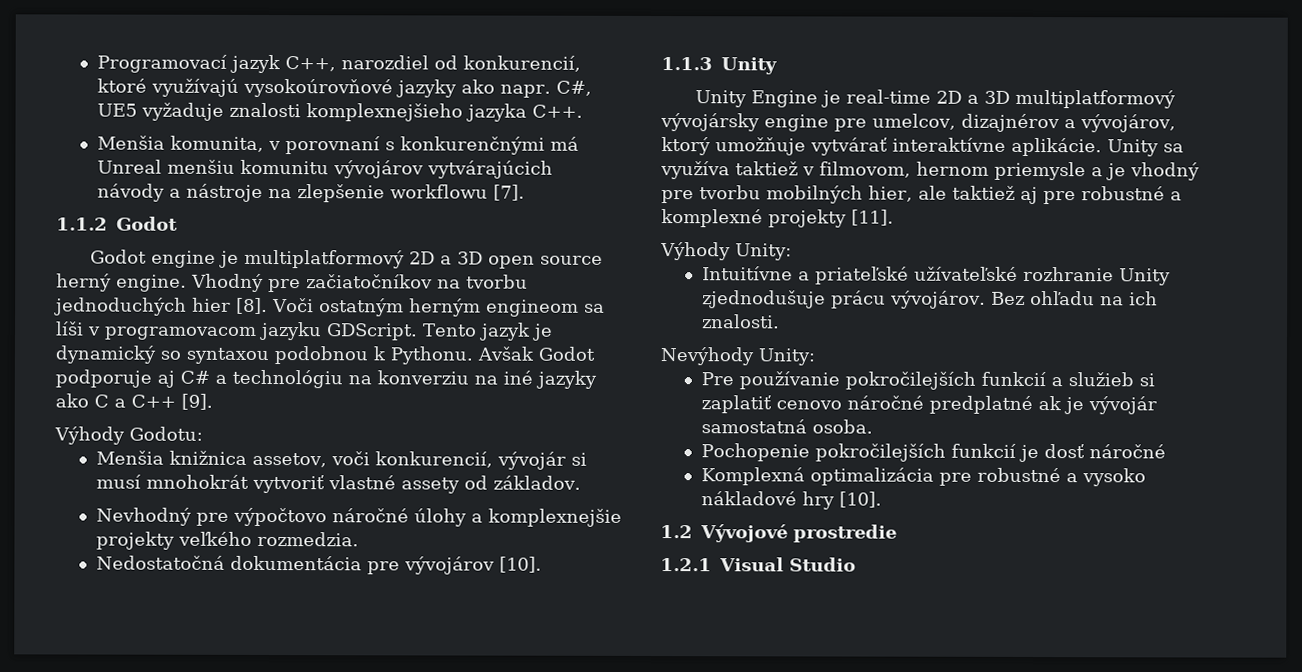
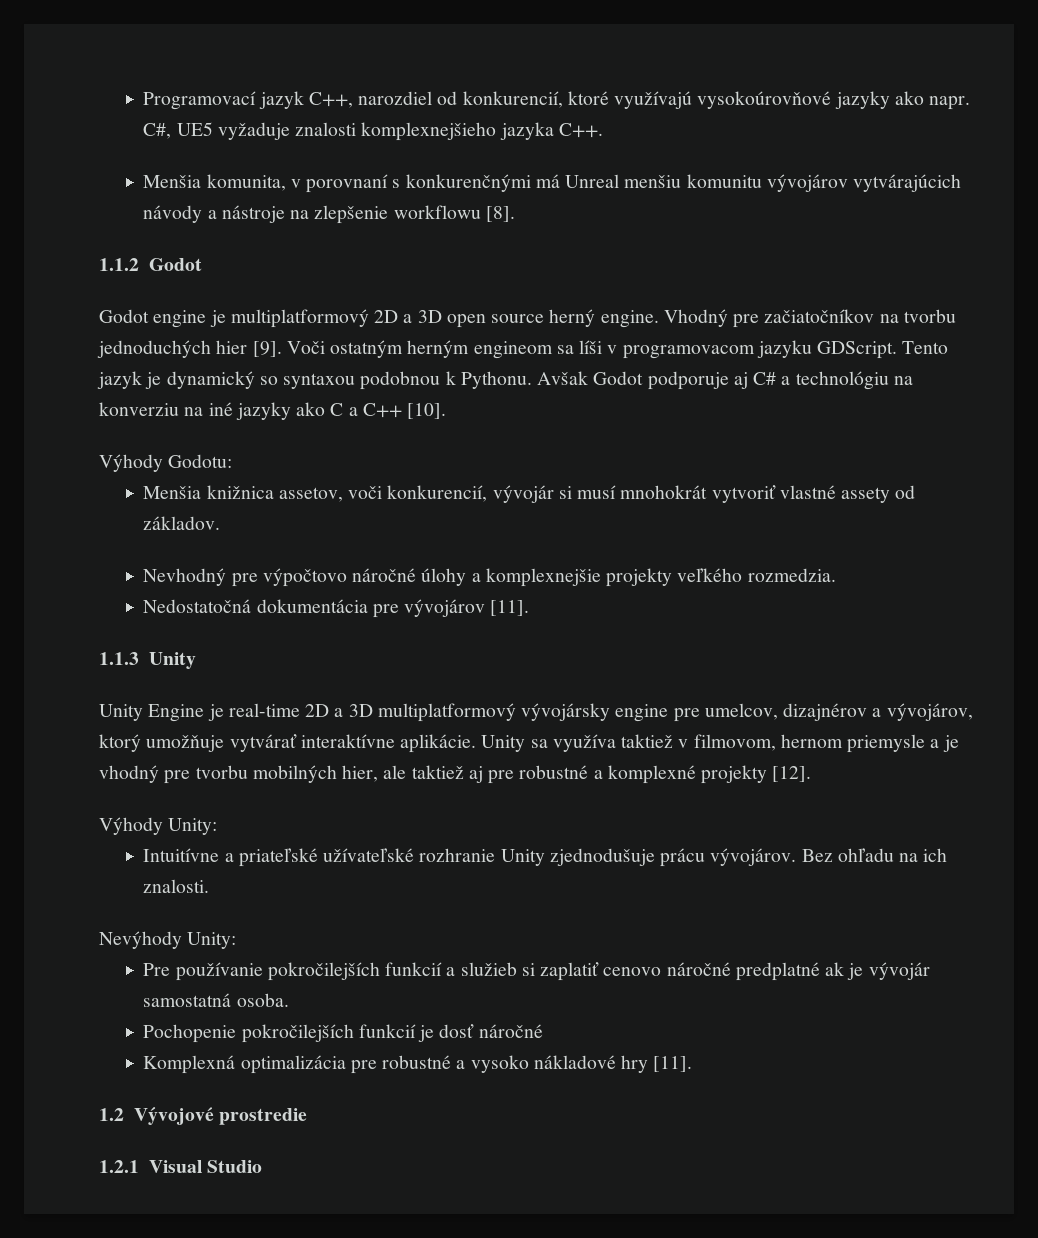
[492,184,525,201] [7]. -> [485,206,515,222] [8].
[236,297,268,314] [8]. -> [252,341,282,357] [9].
[181,393,213,410] [9]. -> [407,403,447,419] [10].
[498,556,542,573] [10]. -> [490,600,530,616] [11].
[851,209,894,226] [11]. -> [772,766,812,782] [12].
[838,491,882,508] [10]. -> [653,1056,693,1072] [11].

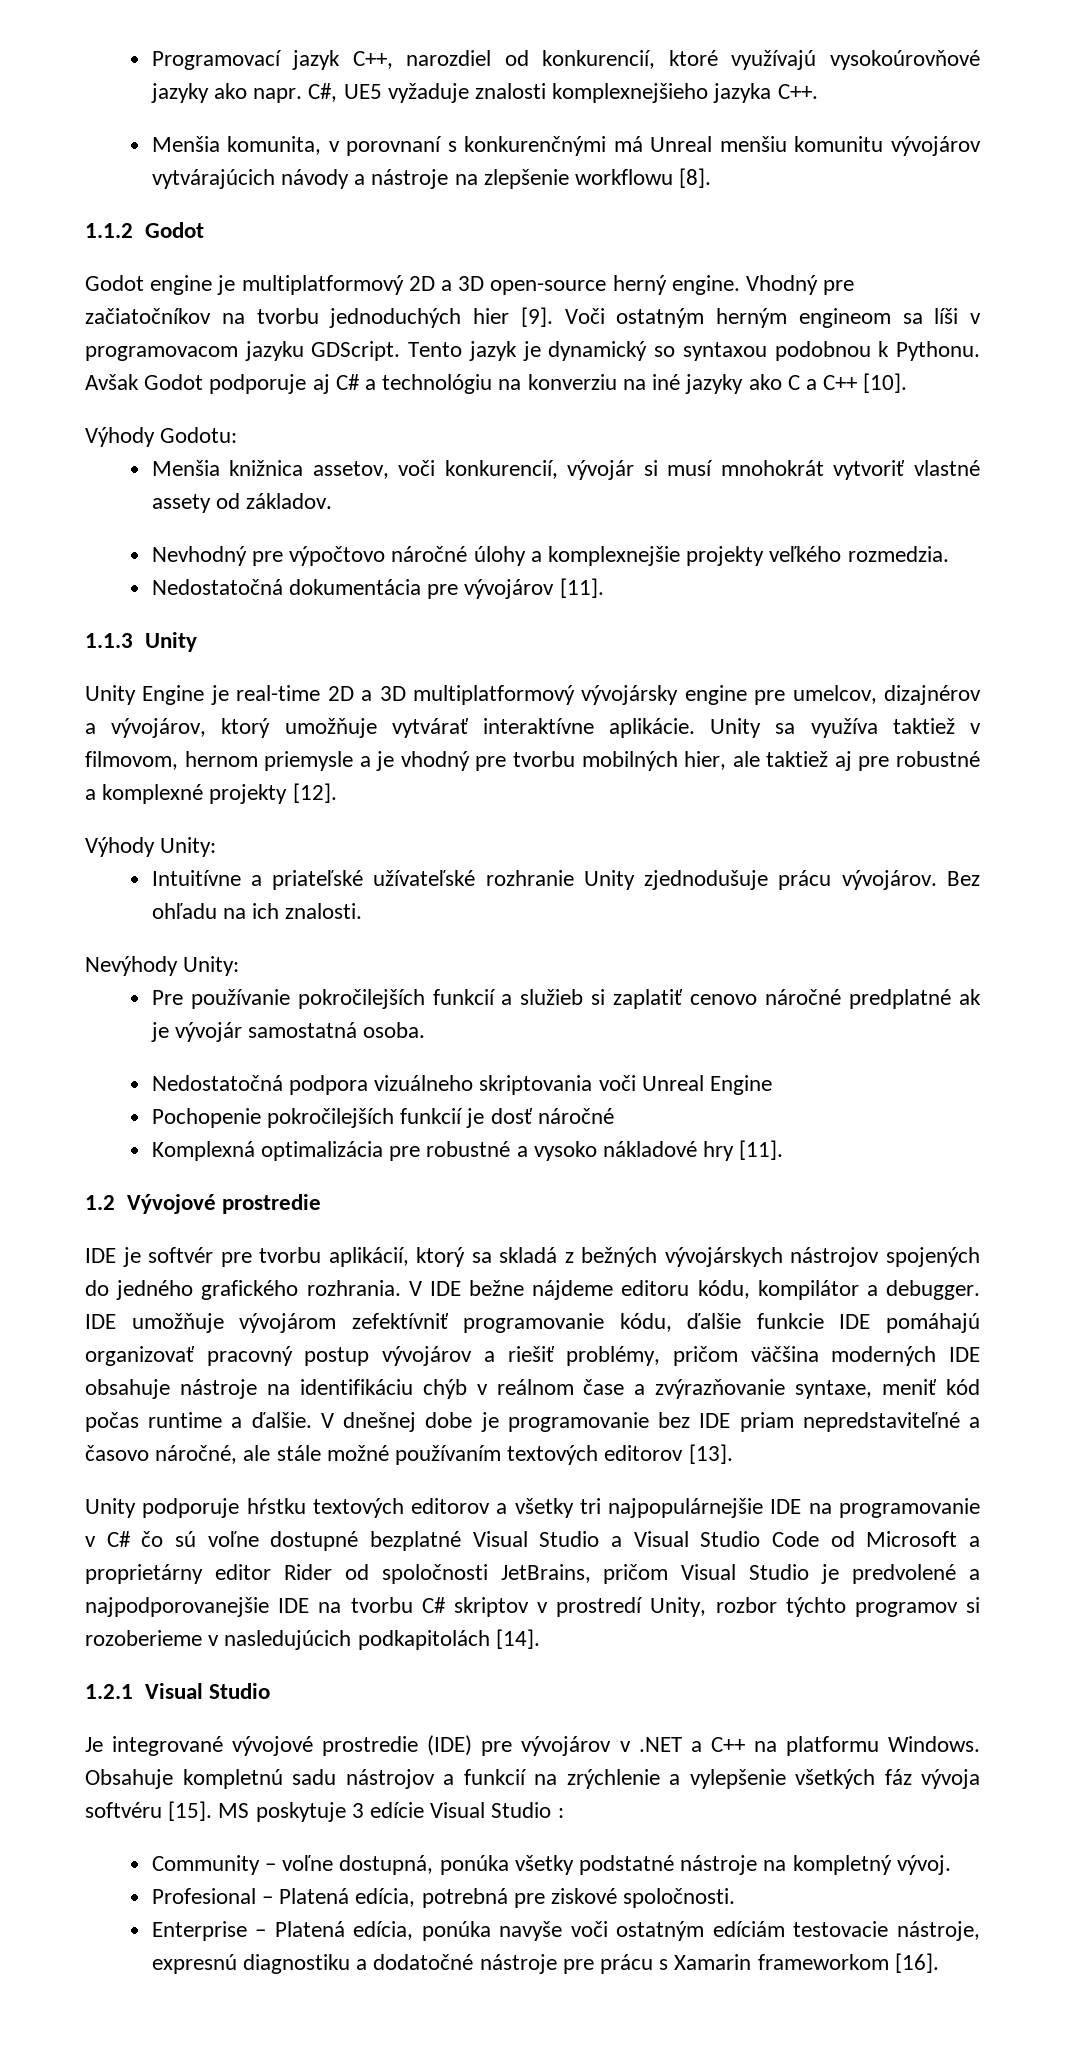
[446,314,545,328] open source -> [490,280,607,295] open-source
(289, 1000) none -> [151,1075,772,1095] // Nedostatočná podpora vizuálneho skriptovania voči Unreal Engine
[99,1160,263,1173] 1.2.1 Visual Studio -> [85,1247,981,1267] [85,1280,980,1300] [85,1313,980,1333] [85,1346,981,1366] [85,1379,980,1399] [85,1412,981,1432] [85,1444,733,1465] [85,1498,980,1518] [85,1531,980,1551] [85,1564,980,1584] [85,1597,980,1617] [85,1629,540,1650] [85,1683,270,1699] [85,1735,981,1756] [85,1769,980,1789] [85,1801,564,1822] [151,1855,951,1875] [151,1888,736,1908] [151,1921,980,1941] [151,1953,939,1974] IDE je softvér pre tvorbu aplikácií, ktorý sa skladá z bežných vývojárskych nástrojov spojených do jedného grafického rozhrania. V IDE bežne nájdeme editoru kódu, kompilátor a debugger. IDE umožňuje vývojárom zefektívniť programovanie kódu, ďalšie funkcie IDE pomáhajú organizovať pracovný postup vývojárov a riešiť problémy, pričom väčšina moderných IDE obsahuje nástroje na identifikáciu chýb v reálnom čase a zvýrazňovanie syntaxe, meniť kód počas runtime a ďalšie. V dnešnej dobe je programovanie bez IDE priam nepredstaviteľné a časovo náročné, ale stále možné používaním textových editorov [13]. // Unity podporuje hŕstku textových editorov a všetky tri najpopulárnejšie IDE na programovanie v C# čo sú voľne dostupné bezplatné Visual Studio a Visual Studio Code od Microsoft a proprietárny editor Rider od spoločnosti JetBrains, pričom Visual Studio je predvolené a najpodporovanejšie IDE na tvorbu C# skriptov v prostredí Unity, rozbor týchto programov si rozoberieme v nasledujúcich podkapitolách [14]. // 1.2.1 Visual Studio // Je integrované vývojové prostredie (IDE) pre vývojárov v .NET a C++ na platformu Windows. Obsahuje kompletnú sadu nástrojov a funkcií na zrýchlenie a vylepšenie všetkých fáz vývoja softvéru [15]. MS poskytuje 3 edície Visual Studio : // Community – voľne dostupná, ponúka všetky podstatné nástroje na kompletný vývoj. // Profesional – Platená edícia, potrebná pre ziskové spoločnosti. // Enterprise – Platená edícia, ponúka navyše voči ostatným edíciám testovacie nástroje, expresnú diagnostiku a dodatočné nástroje pre prácu s Xamarin frameworkom [16].

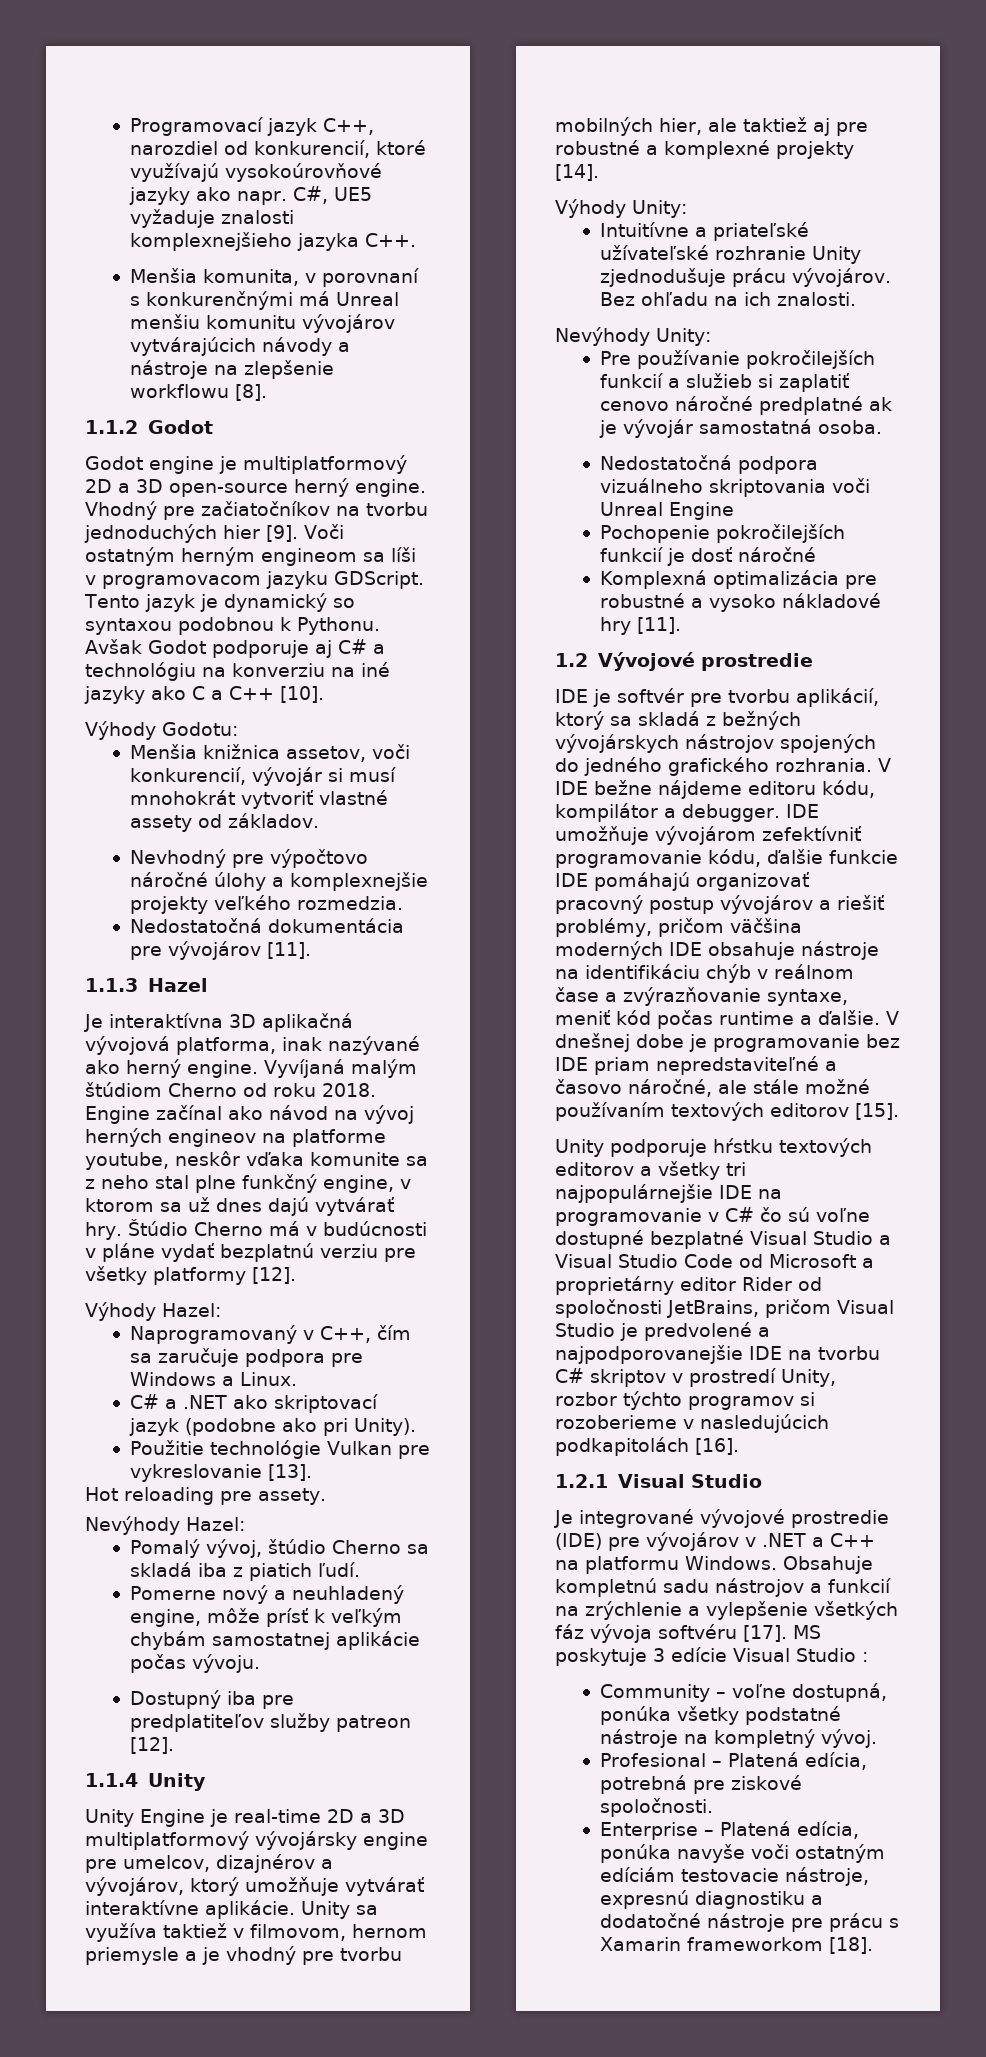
(133, 640) none -> [147,978,208,992] [84,1013,353,1032] [85,1036,420,1055] [85,1059,417,1078] [85,1082,376,1097] [85,1105,414,1124] [85,1128,386,1147] [85,1151,428,1170] [85,1174,411,1193] [85,1197,395,1216] [85,1219,427,1240] [85,1243,416,1262] [85,1266,296,1285] [85,1302,221,1321] [130,1325,412,1344] [130,1348,364,1367] [130,1372,298,1386] [130,1394,379,1413] [129,1418,417,1436] [130,1440,431,1459] [130,1464,313,1482] [85,1487,326,1505] [85,1516,245,1535] [130,1539,430,1558] [130,1562,361,1581] [130,1585,405,1604] [130,1608,403,1627] [130,1631,421,1650] [130,1654,261,1673] [130,1690,295,1709] [130,1713,412,1732] [130,1737,175,1754] [85,1773,138,1787] Hazel // Je interaktívna 3D aplikačná vývojová platforma, inak nazývané ako herný engine. Vyvíjaná malým štúdiom Cherno od roku 2018. Engine začínal ako návod na vývoj herných engineov na platforme youtube, neskôr vďaka komunite sa z neho stal plne funkčný engine, v ktorom sa už dnes dajú vytvárať hry. Štúdio Cherno má v budúcnosti v pláne vydať bezplatnú verziu pre všetky platformy [12]. // Výhody Hazel: // Naprogramovaný v C++, čím sa zaručuje podpora pre Windows a Linux. // C# a .NET ako skriptovací jazyk (podobne ako pri Unity). // Použitie technológie Vulkan pre vykreslovanie [13]. // Hot reloading pre assety. // Nevýhody Hazel: // Pomalý vývoj, štúdio Cherno sa skladá iba z piatich ľudí. // Pomerne nový a neuhladený engine, môže prísť k veľkým chybám samostatnej aplikácie počas vývoju. // Dostupný iba pre predplatiteľov služby patreon [12]. // 1.1.4
[292,783,337,803] [12]. -> [555,164,599,181] [14].
[688,1444,733,1464] [13]. -> [855,1103,899,1120] [15].
[495,1629,540,1649] [14]. -> [695,1438,739,1455] [16].
[168,1801,213,1821] [15]. -> [743,1625,787,1642] [17].
[894,1953,939,1973] [16]. -> [829,1937,874,1954] [18].

